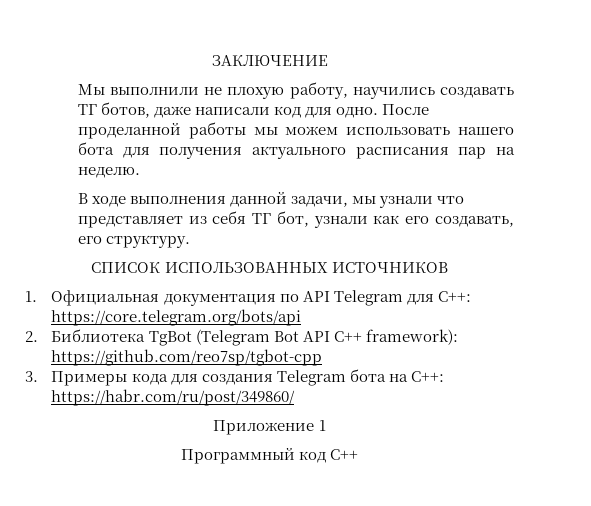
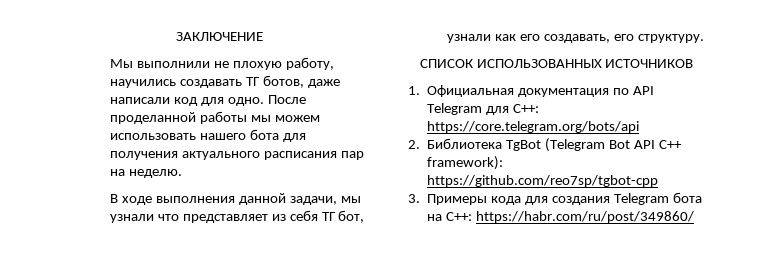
[213,420,326,435] [180,447,359,464] // Приложение 1 // Программный код C++ -> (695, 217) none

